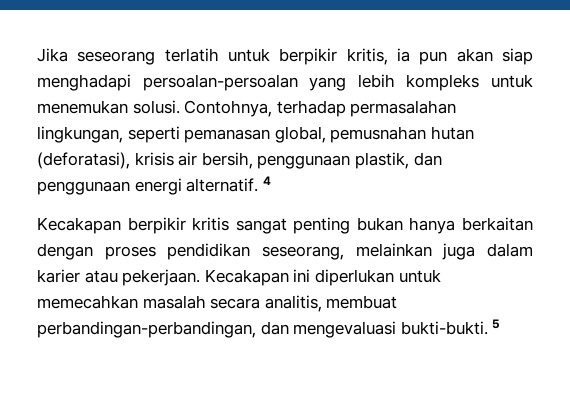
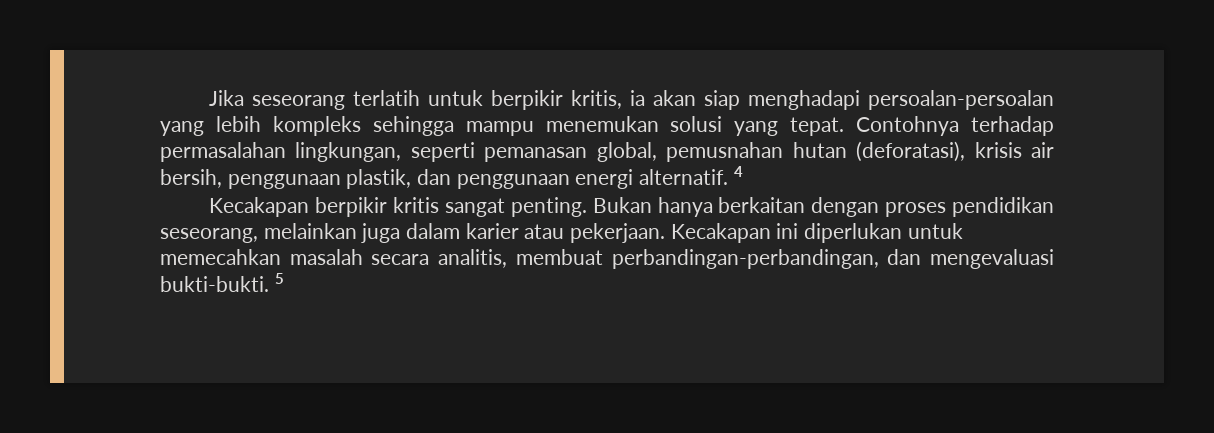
[419,51,448,65] pun -> (646, 98) none
[490,74,533,88] [37,100,273,117] untuk menemukan solusi. Contohnya, -> [372,116,960,136] sehingga mampu menemukan solusi yang tepat. Contohnya
[293,217,403,234] penting bukan -> [510,197,652,217] penting. Bukan

